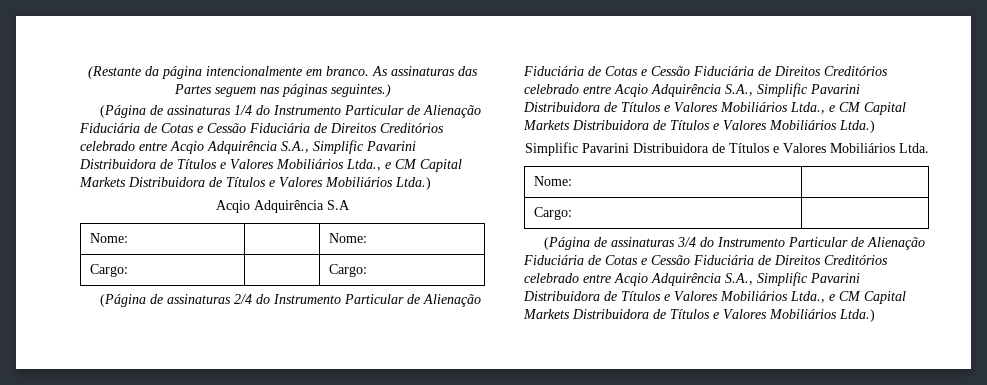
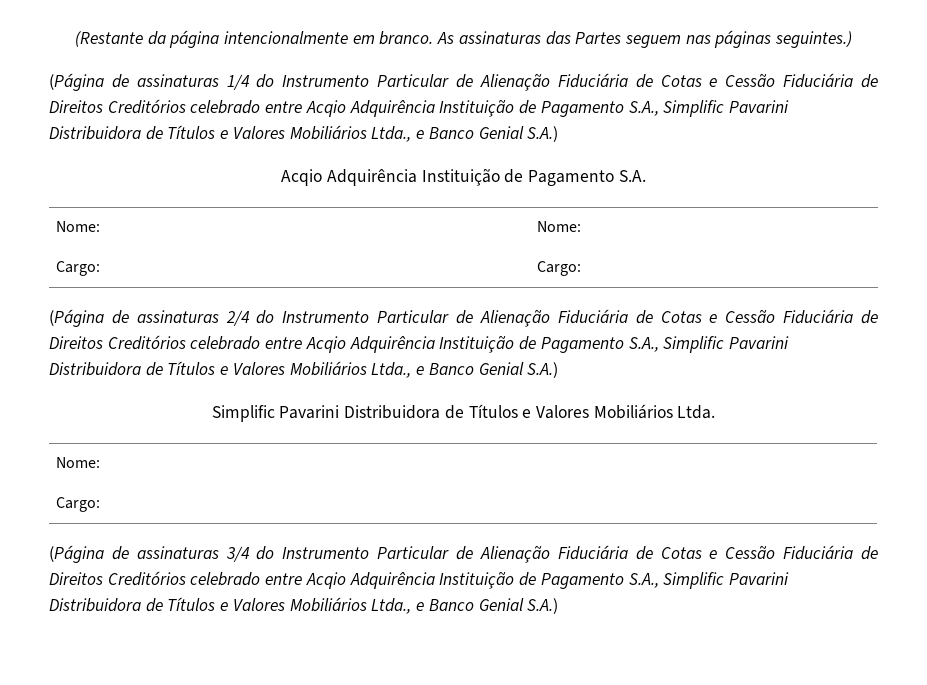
(277, 147) none -> [439,99,624,117] Instituição de Pagamento
[395,159,462,172] [79,177,431,190] [216,200,350,213] CM Capital Markets Distribuidora de Títulos e Valores Mobiliários Ltda.) // Acqio Adquirência S.A -> [428,126,559,142] [281,168,646,186] Banco Genial S.A.) // Acqio Adquirência Instituição de Pagamento S.A.
(721, 90) none -> [439,335,624,353] Instituição de Pagamento
[839,102,906,115] [523,120,875,133] CM Capital Markets Distribuidora de Títulos e Valores Mobiliários Ltda.) -> [428,362,559,378] Banco Genial S.A.)
(721, 279) none -> [439,571,624,589] Instituição de Pagamento
[839,291,906,304] [523,309,875,322] CM Capital Markets Distribuidora de Títulos e Valores Mobiliários Ltda.) -> [428,598,559,614] Banco Genial S.A.)

